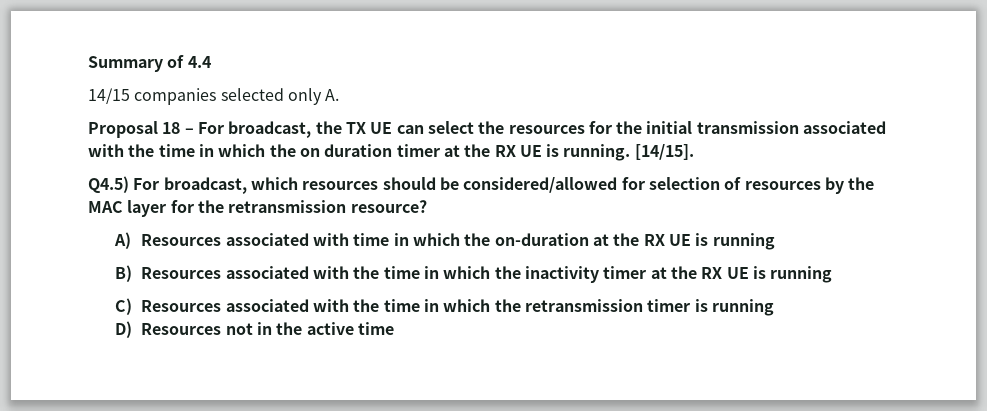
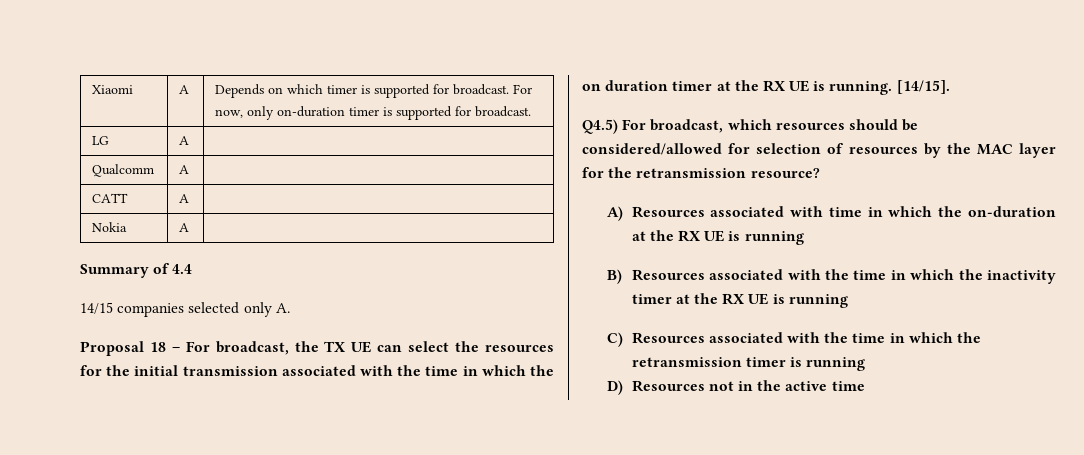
(88, 64) none -> [92,85,134,94] [179,85,190,94] [215,84,533,98] [215,106,532,120] [92,136,110,145] [179,136,190,145] [92,164,155,177] [179,165,190,174] [92,193,129,203] [179,194,190,203] [92,222,128,232] [179,223,190,232] Xiaomi | A | Depends on which timer is supported for broadcast. For now, only on-duration timer is supported for broadcast. // LG | A | // Qualcomm | A | // CATT | A | // Nokia | A | //

